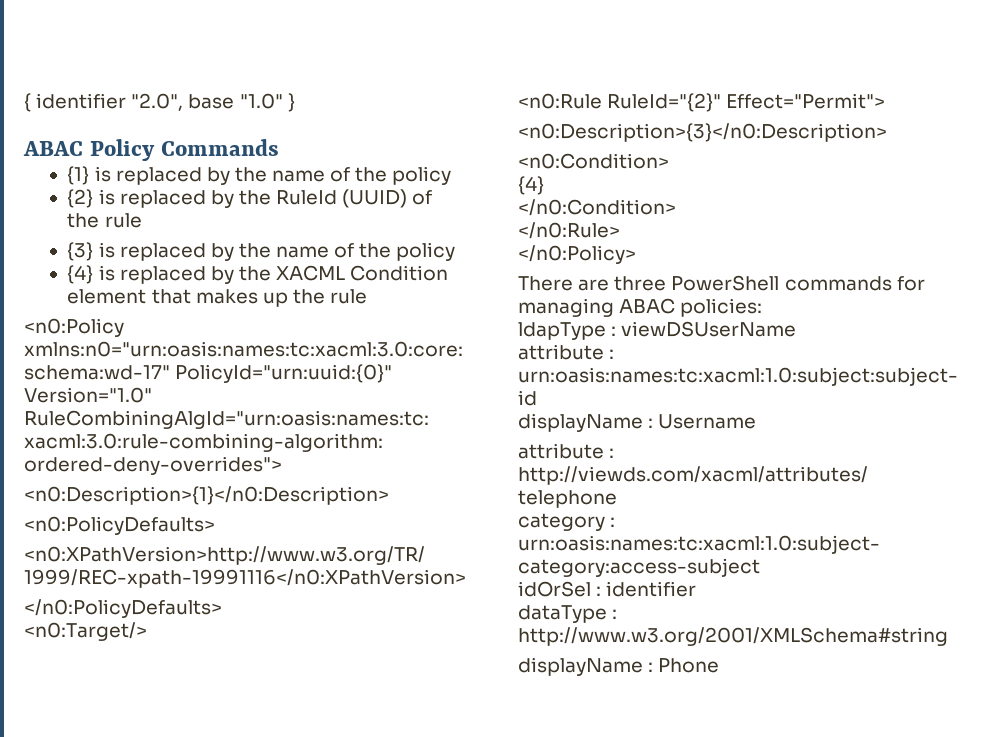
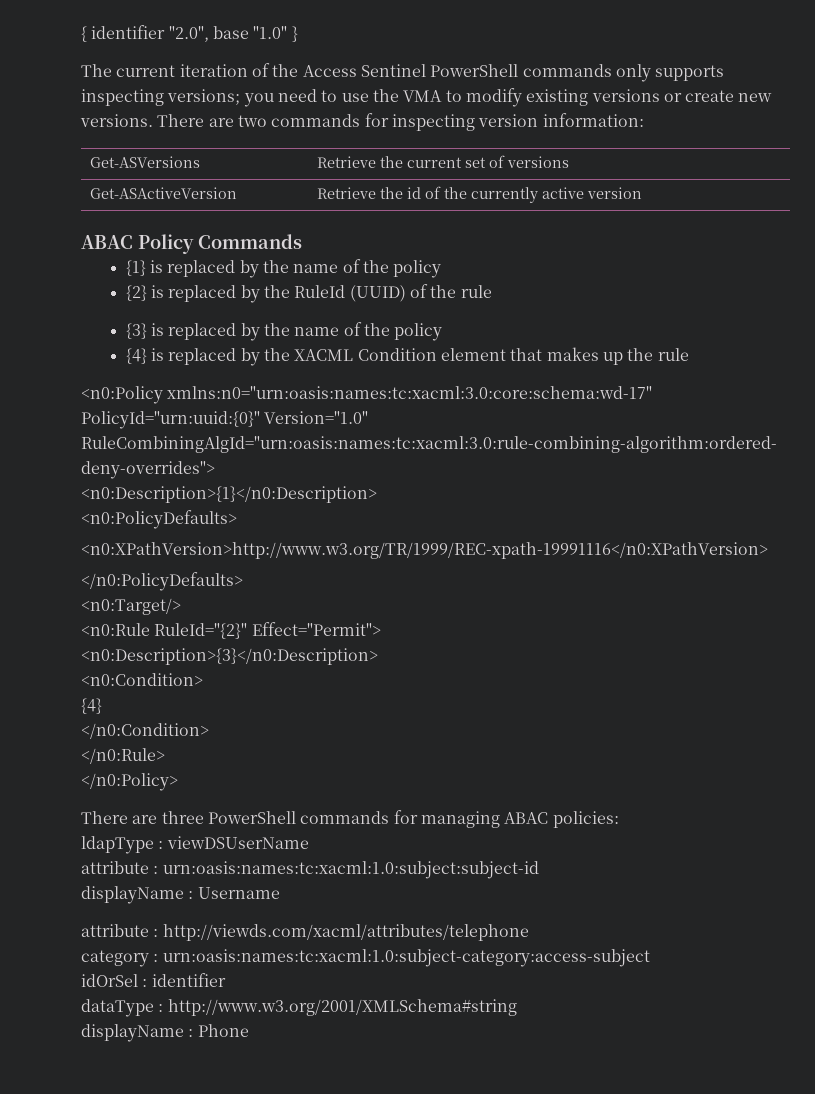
(295, 102) none -> [81,63,725,82] [81,88,773,107] [80,113,644,131] [90,156,201,168] [317,155,570,168] [90,187,238,199] [317,186,643,203] // The current iteration of the Access Sentinel PowerShell commands only supports inspecting versions; you need to use the VMA to modify existing versions or create new versions. There are two commands for inspecting version information: // Get-ASVersions | Retrieve the current set of versions // Get-ASActiveVersion | Retrieve the id of the currently active version

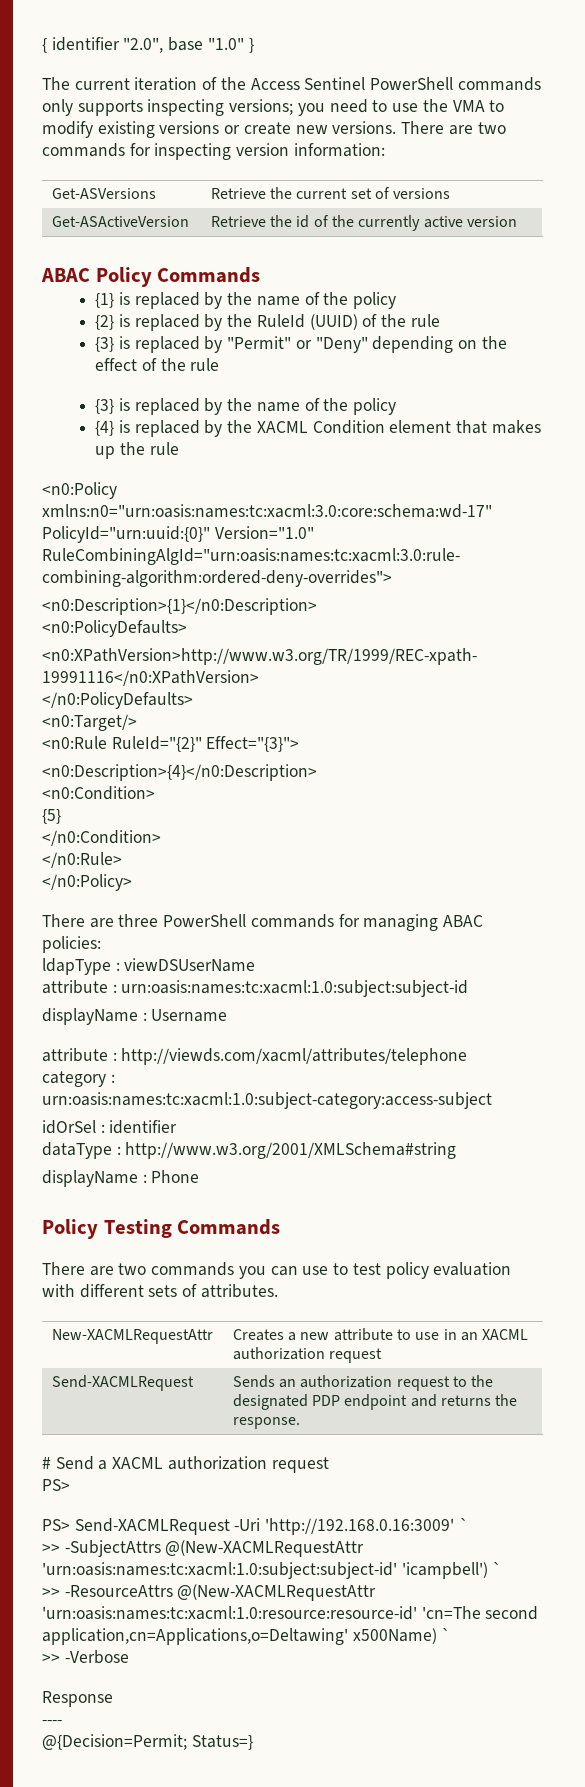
(492, 291) none -> [95,336,507,353] [95,358,220,371] // {3} is replaced by "Permit" or "Deny" depending on the effect of the rule
[251,622,381,636] [81,648,378,665] Effect="Permit"> // <n0:Description>{3}</n0:Description> -> [206,736,300,752] [42,764,317,781] Effect="{3}"> // <n0:Description>{4}</n0:Description>
[81,698,102,714] {4} -> [42,809,61,824] {5}
(249, 1030) none -> [42,1219,281,1239] [42,1262,512,1279] [42,1284,278,1298] [51,1329,213,1344] [232,1328,529,1341] [232,1347,383,1363] [51,1375,194,1391] [232,1375,494,1391] [232,1394,518,1410] [232,1417,300,1429] [42,1456,329,1473] [42,1479,70,1491] [42,1518,468,1535] [42,1540,365,1557] [42,1562,502,1579] [42,1584,377,1601] [42,1606,539,1620] [42,1628,451,1645] [42,1650,129,1664] [42,1691,113,1707] [42,1720,62,1725] [42,1734,253,1750] // Policy Testing Commands // There are two commands you can use to test policy evaluation with different sets of attributes. // New-XACMLRequestAttr | Creates a new attribute to use in an XACML authorization request // Send-XACMLRequest | Sends an authorization request to the designated PDP endpoint and returns the response. // # Send a XACML authorization request // PS> // PS> Send-XACMLRequest -Uri 'http://192.168.0.16:3009' ` // >> -SubjectAttrs @(New-XACMLRequestAttr 'urn:oasis:names:tc:xacml:1.0:subject:subject-id' 'icampbell') ` // >> -ResourceAttrs @(New-XACMLRequestAttr 'urn:oasis:names:tc:xacml:1.0:resource:resource-id' 'cn=The second application,cn=Applications,o=Deltawing' x500Name) ` // >> -Verbose // Response // ---- // @{Decision=Permit; Status=}

